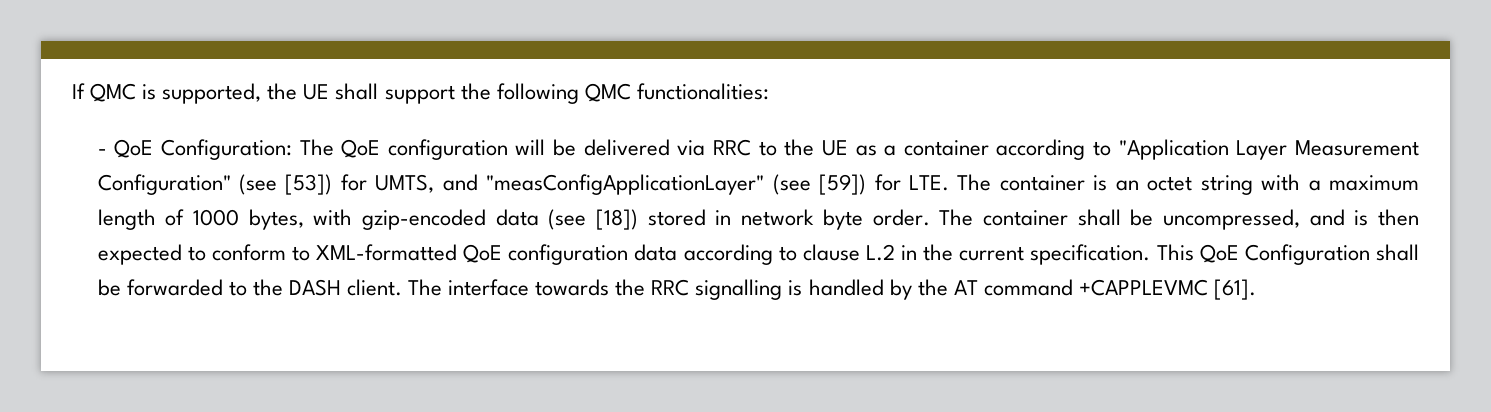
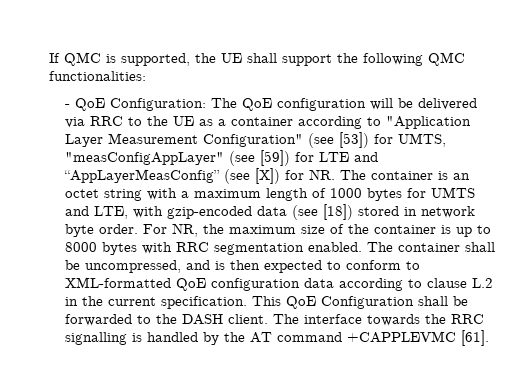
[442,174,765,195] and "measConfigApplicationLayer" -> [65,152,225,165] "measConfigAppLayer"
[909,175,950,191] LTE. -> [319,152,379,162] [64,168,336,184] LTE and “AppLayerMeasConfig” (see [X]) for NR.
[248,209,304,230] bytes, -> [367,187,476,201] [65,206,129,219] bytes for UMTS and LTE,
(930, 217) none -> [143,223,492,237] [65,242,363,255] For NR, the maximum size of the container is up to 8000 bytes with RRC segmentation enabled.

